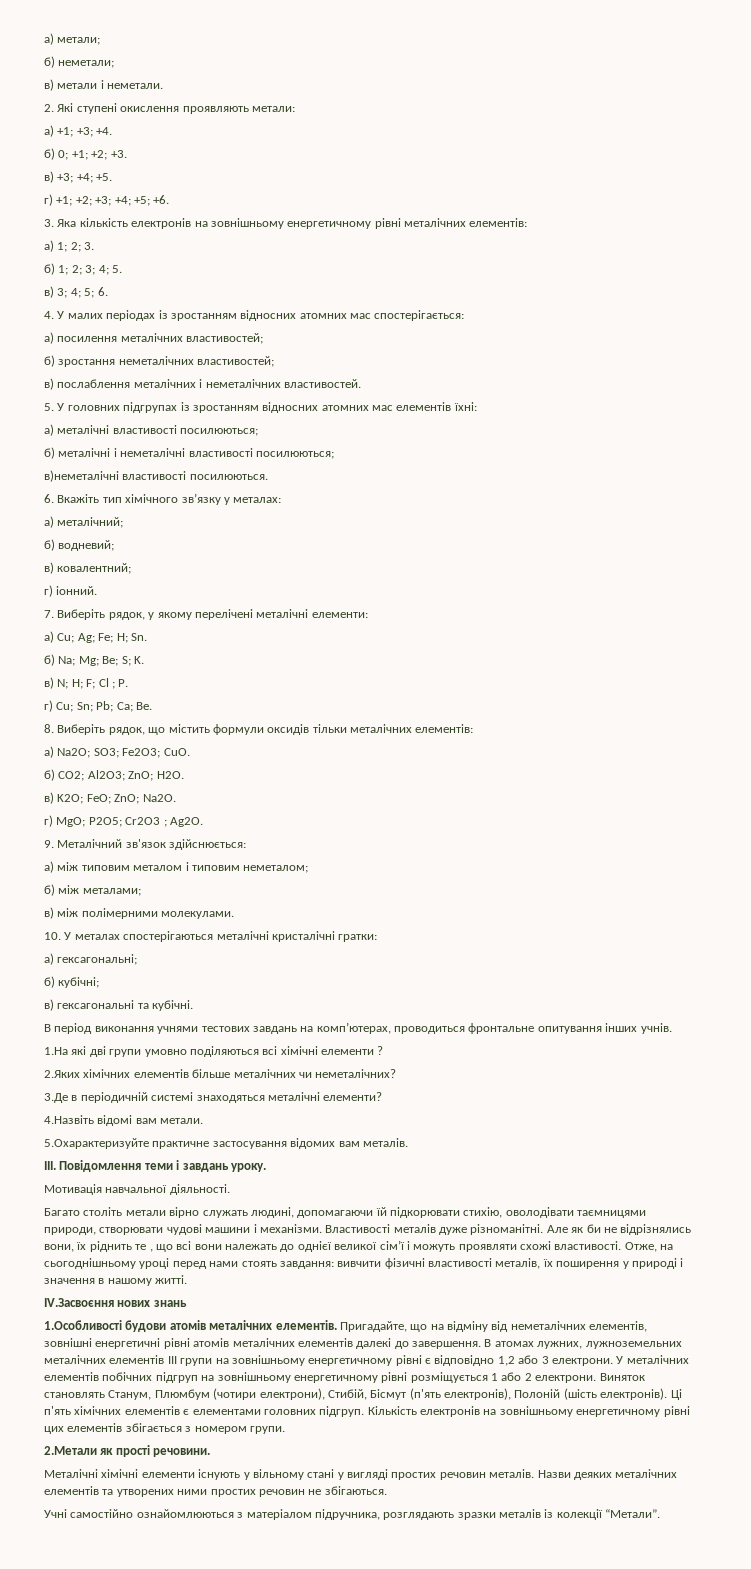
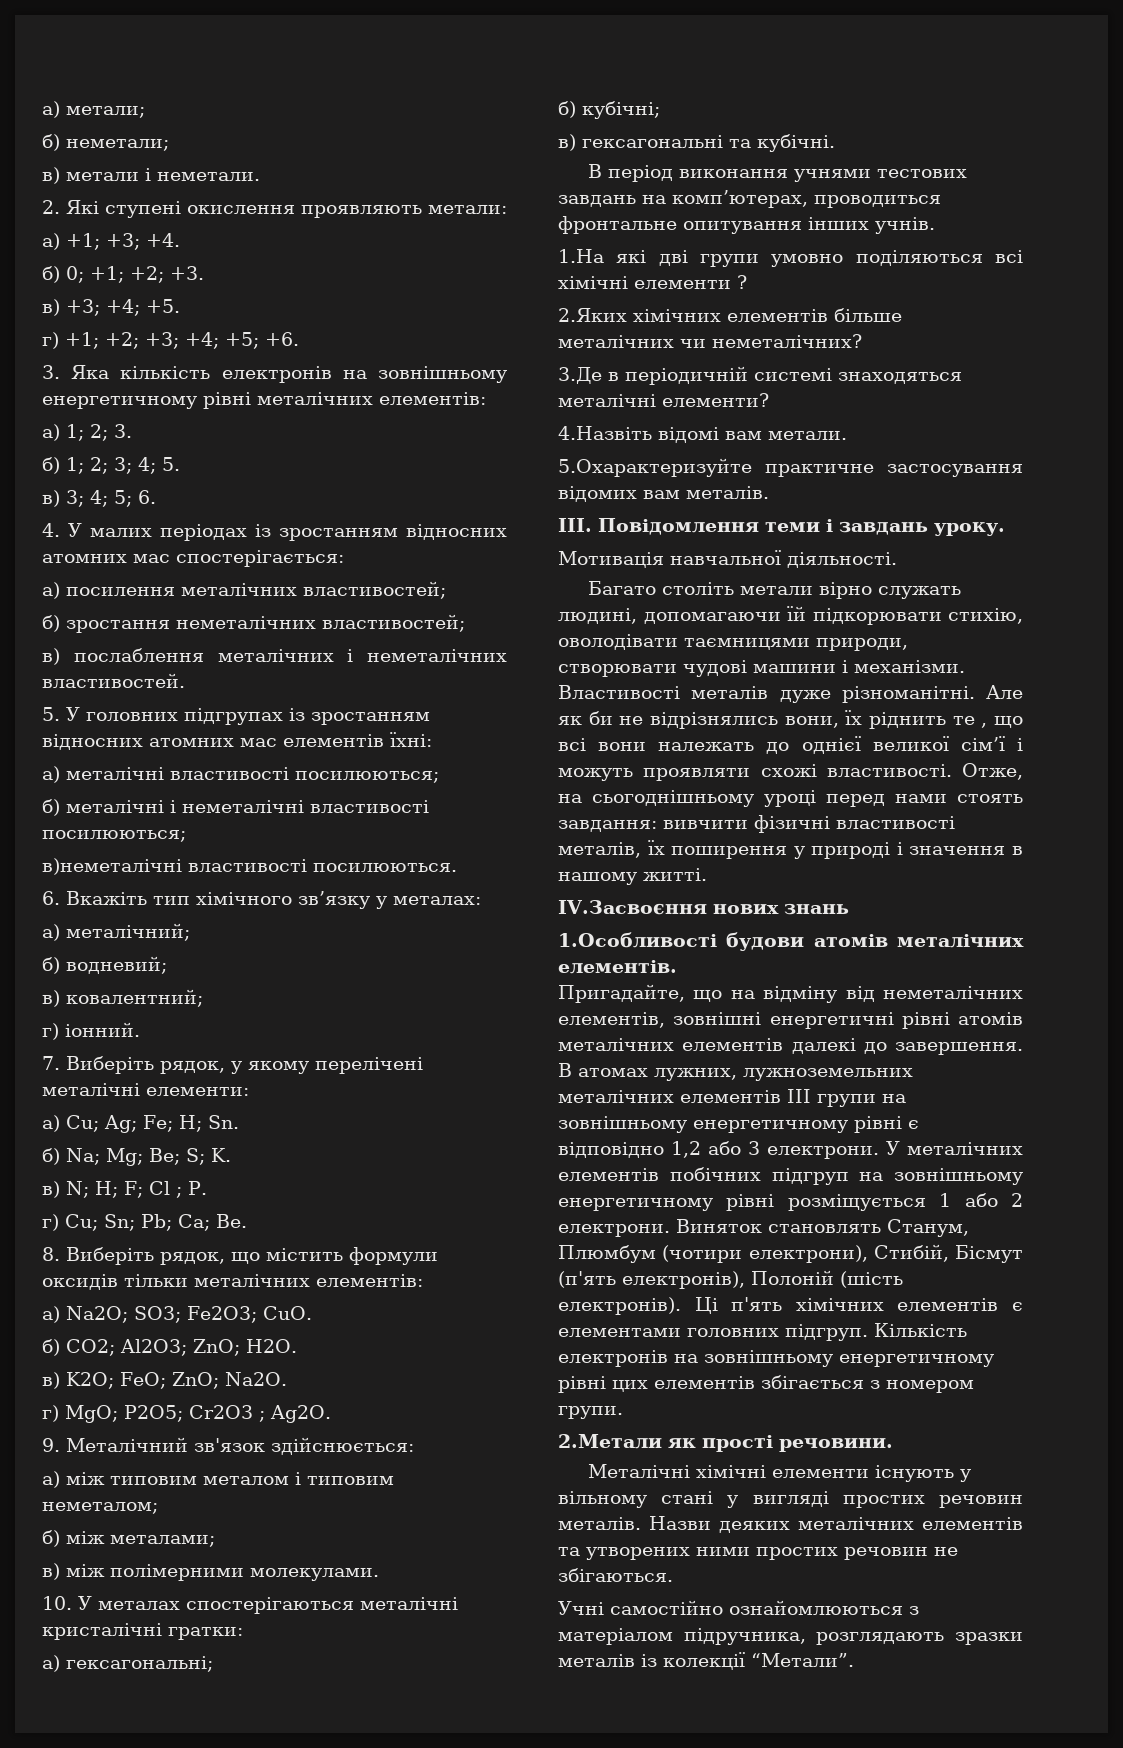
(337, 1325) none -> (677, 967) //

